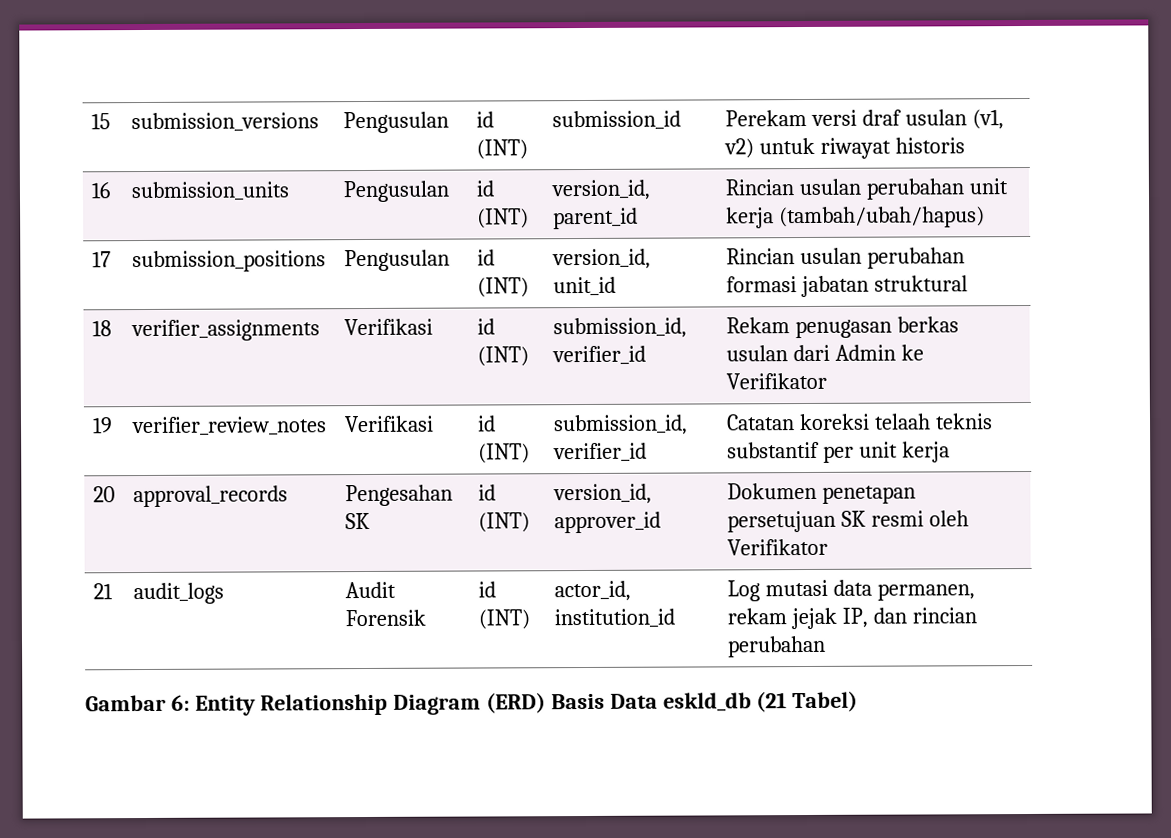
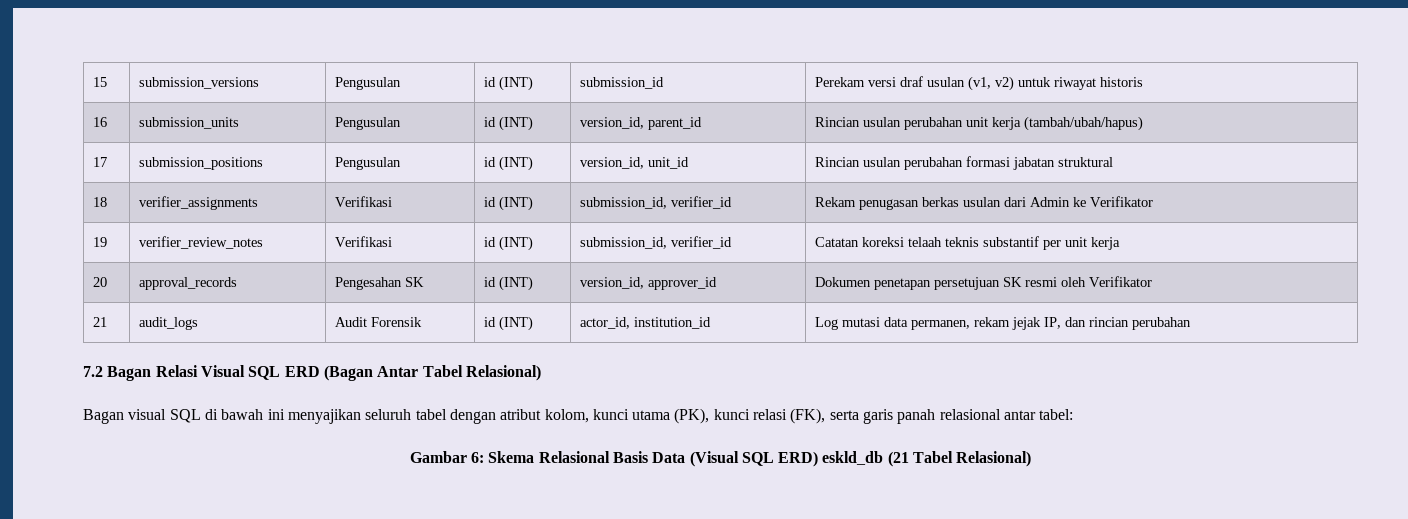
[85,690,859,716] Gambar 6: Entity Relationship Diagram (ERD) Basis Data eskld_db (21 Tabel) -> [83,365,541,381] [83,408,1074,424] [409,451,1032,467] 7.2 Bagan Relasi Visual SQL ERD (Bagan Antar Tabel Relasional) // Bagan visual SQL di bawah ini menyajikan seluruh tabel dengan atribut kolom, kunci utama (PK), kunci relasi (FK), serta garis panah relasional antar tabel: // Gambar 6: Skema Relasional Basis Data (Visual SQL ERD) eskld_db (21 Tabel Relasional)

